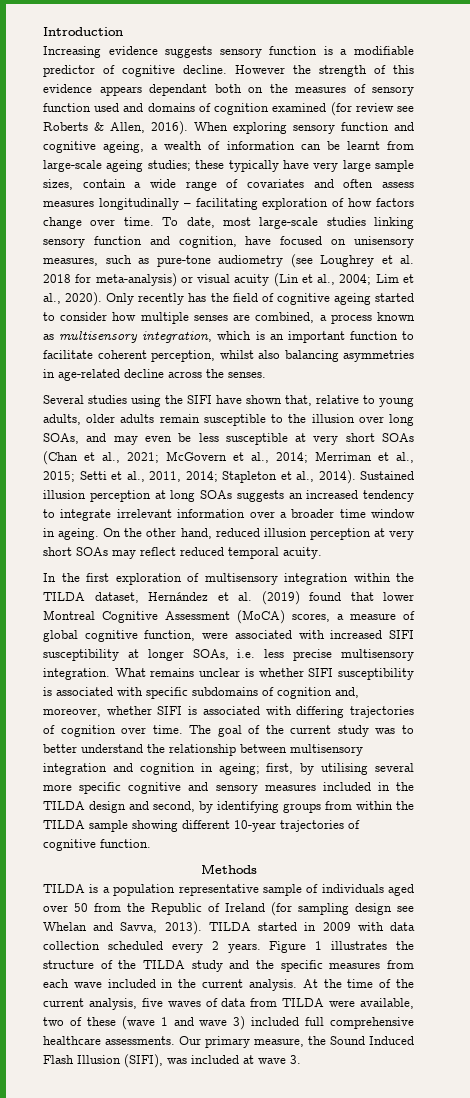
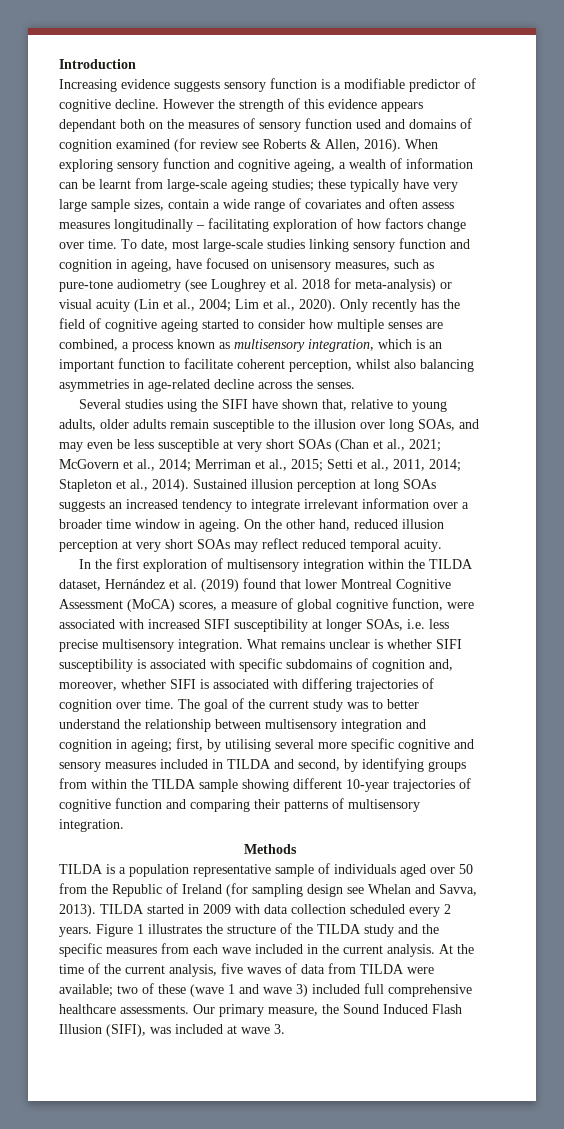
[178,236,237,248] cognition, -> [59,259,172,272] cognition in ageing,
[396,782,414,791] [43,801,126,813] the TILDA design -> [227,759,271,769] TILDA
[100,839,151,848] function. -> [115,798,420,812] [59,819,124,832] function and comparing their patterns of multisensory integration.
[360,998,414,1009] available, -> [59,984,113,997] available;

